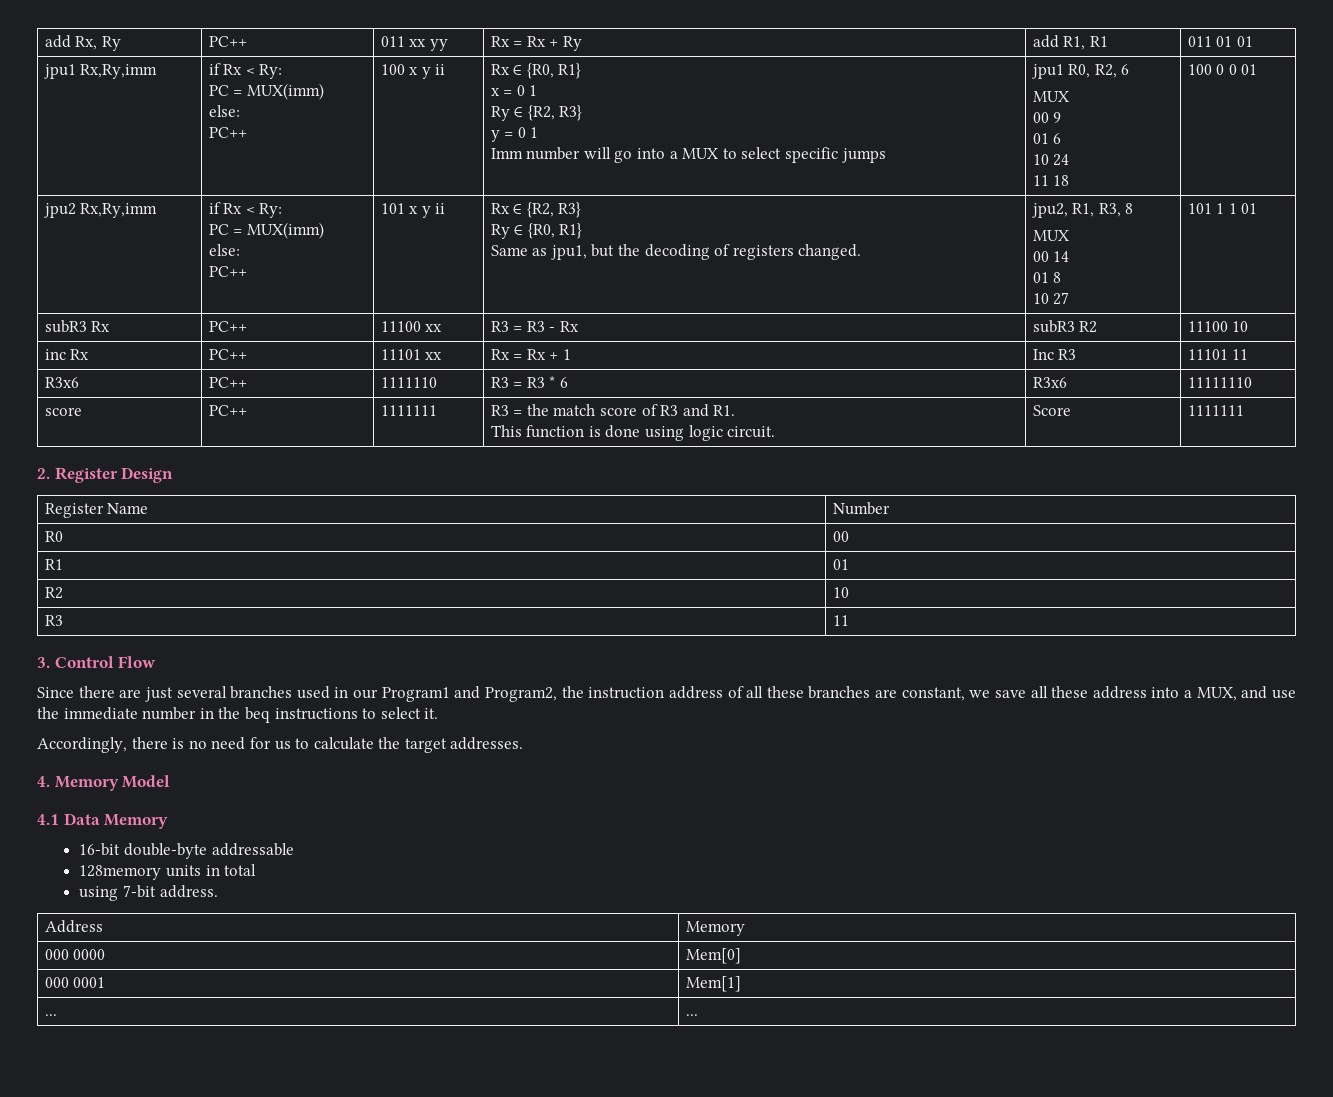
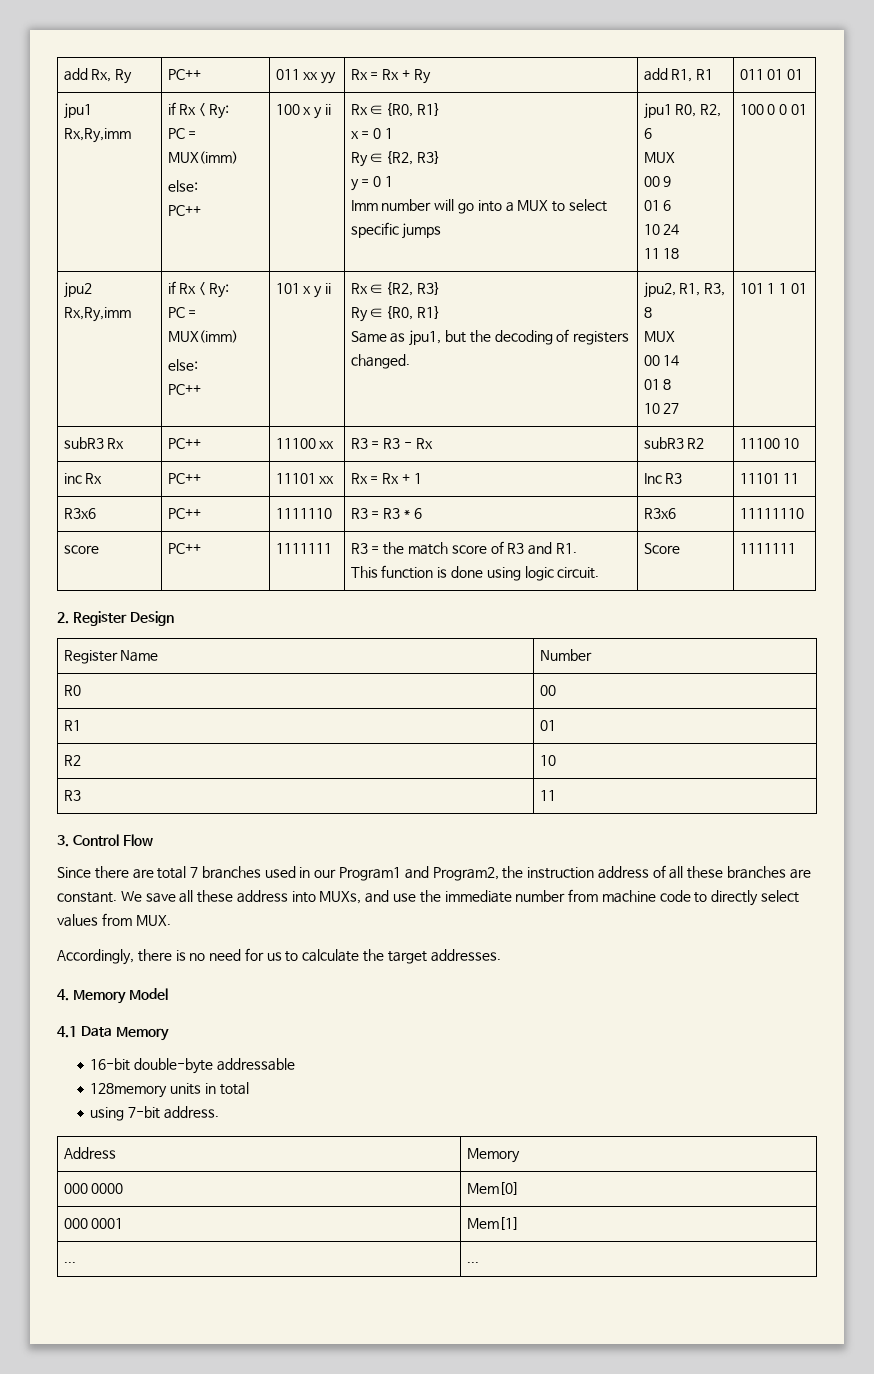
[144,686,227,702] just several -> [157,866,199,879] total 7
[901,687,991,701] constant, we -> [57,891,142,903] constant. We
[1184,687,1237,701] a MUX, -> [319,891,362,904] MUXs,
[199,707,439,723] in the beq instructions to select it. -> [568,889,800,906] [57,913,171,927] from machine code to directly select values from MUX.

